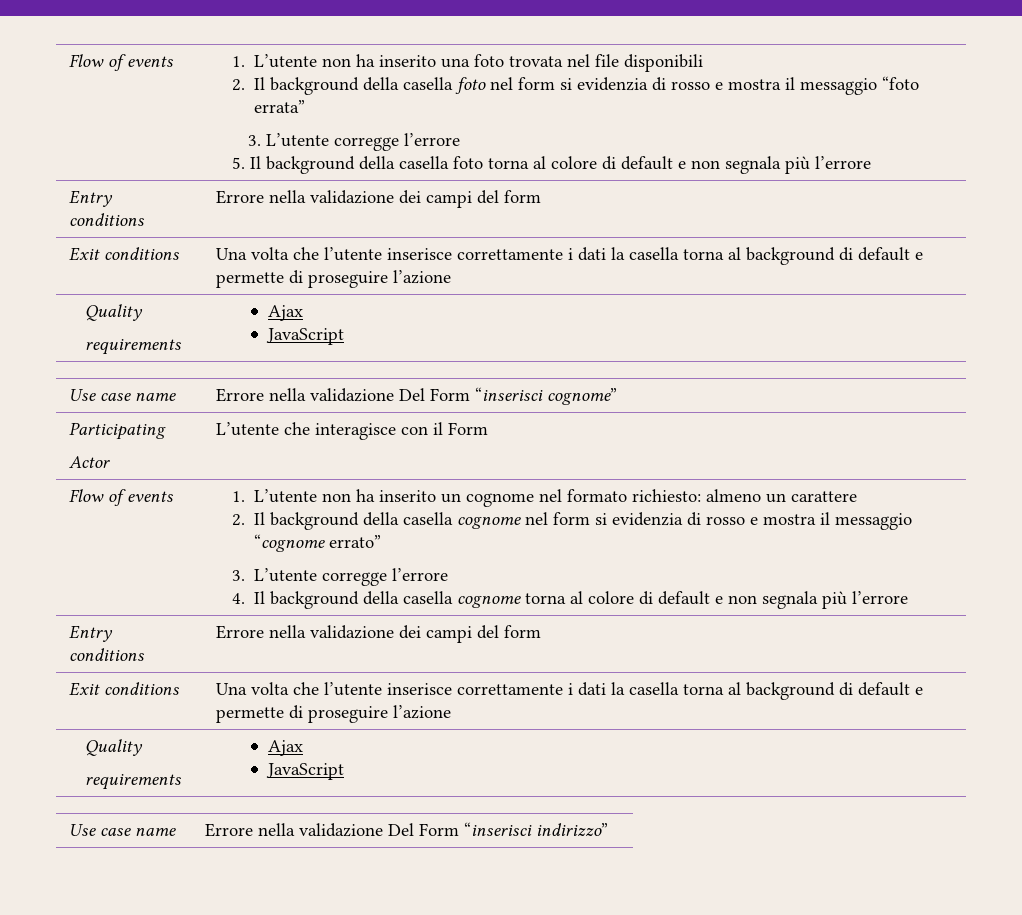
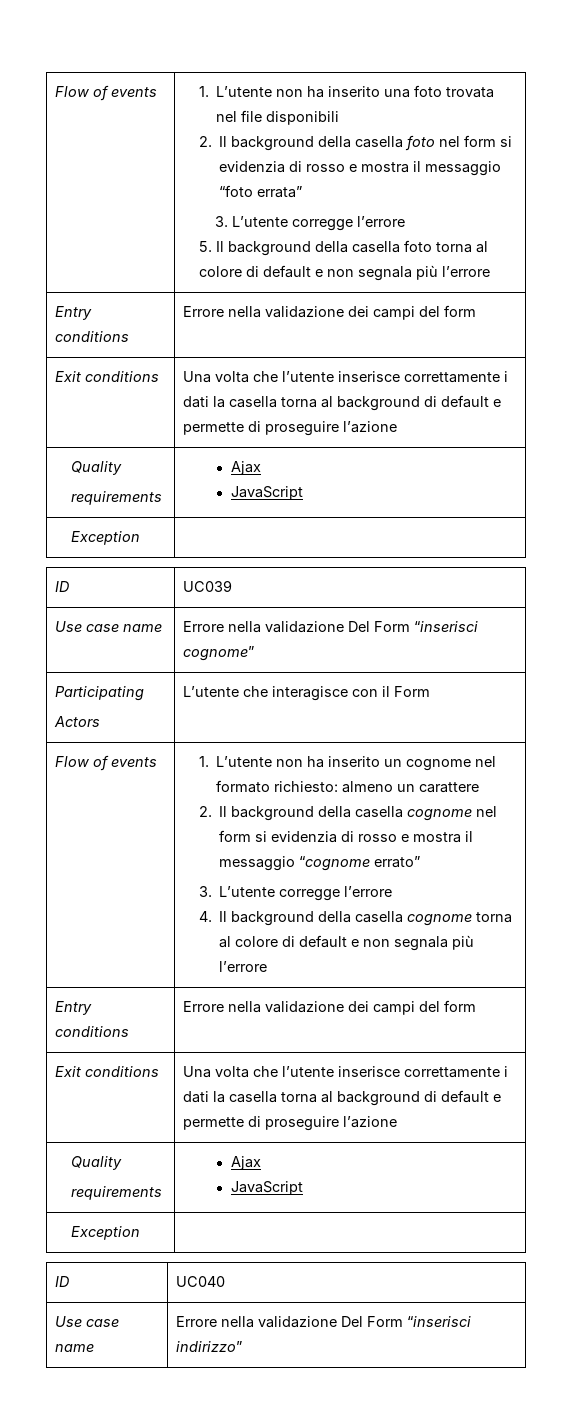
(344, 336) none -> [70,531,140,545] [55,581,71,592] [183,580,233,592] // Exception | // ID | UC039
[69,456,111,468] Actor -> [54,716,101,727] Actors
(344, 771) none -> [70,1226,140,1240] [55,1276,71,1287] [176,1276,226,1287] // Exception | // ID | UC040

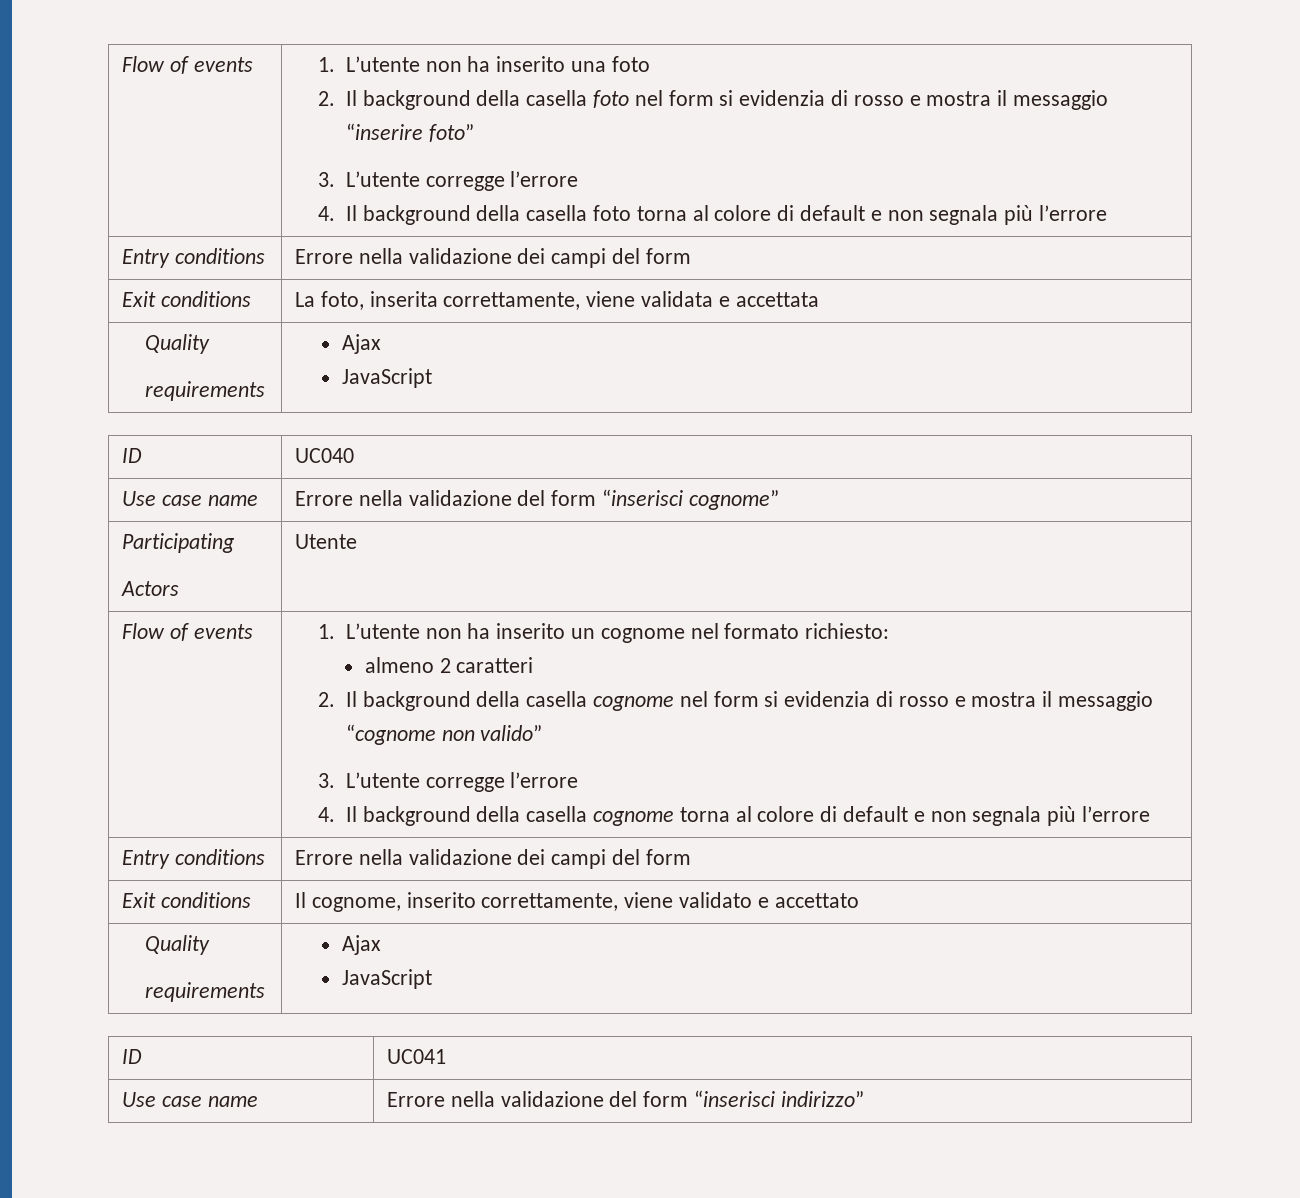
[446,87,495,98] [216,110,340,125] trovata nel file disponibili -> (650, 64) none
[219,185,303,198] [214,216,405,231] [198,241,212,252] “foto errata” // 3. L’utente corregge l’errore // 5. -> [345,123,474,142] [318,171,579,191] [318,206,336,221] “inserire foto” // 3. L’utente corregge l’errore // 4.
[183,371,509,383] [183,395,502,411] [183,421,398,436] [70,461,122,475] [70,491,162,505] [230,461,261,475] [230,486,303,500] [70,531,140,545] [55,581,71,592] [183,580,233,592] [55,621,163,632] [183,621,411,633] Una volta che l’utente inserisce correttamente i dati la casella torna al background di default e permette di proseguire l’azione // Quality // requirements | Ajax // JavaScript // Exception | // ID | UC039 // Use case name | Errore nella validazione Del Form -> [294,291,819,310] [145,334,211,354] [145,381,266,401] [341,334,381,354] [341,368,432,388] [121,448,142,463] [294,448,354,463] [121,491,258,506] [294,490,597,506] La foto, inserita correttamente, viene validata e accettata // Quality // requirements | Ajax // JavaScript // ID | UC040 // Use case name | Errore nella validazione del form
[183,686,431,701] L’utente che interagisce con il Form -> [294,534,357,549] Utente
[342,781,480,793] almeno un carattere -> [364,657,534,673] // almeno 2 caratteri
[374,856,421,868] errato” -> [441,725,543,741] non valido”
[183,1066,509,1078] [183,1090,502,1106] [183,1116,398,1131] [70,1156,122,1170] [70,1186,162,1200] [230,1156,261,1170] [230,1181,303,1195] [70,1226,140,1240] [55,1276,71,1287] [176,1276,226,1287] [55,1316,120,1327] [55,1344,95,1352] [176,1316,404,1328] Una volta che l’utente inserisce correttamente i dati la casella torna al background di default e permette di proseguire l’azione // Quality // requirements | Ajax // JavaScript // Exception | // ID | UC040 // Use case name | Errore nella validazione Del Form -> [294,892,859,912] [145,935,211,955] [145,982,266,1002] [341,935,381,955] [341,969,432,989] [121,1049,142,1064] [386,1049,446,1064] [121,1092,258,1107] [386,1091,689,1107] Il cognome, inserito correttamente, viene validato e accettato // Quality // requirements | Ajax // JavaScript // ID | UC041 // Use case name | Errore nella validazione del form

